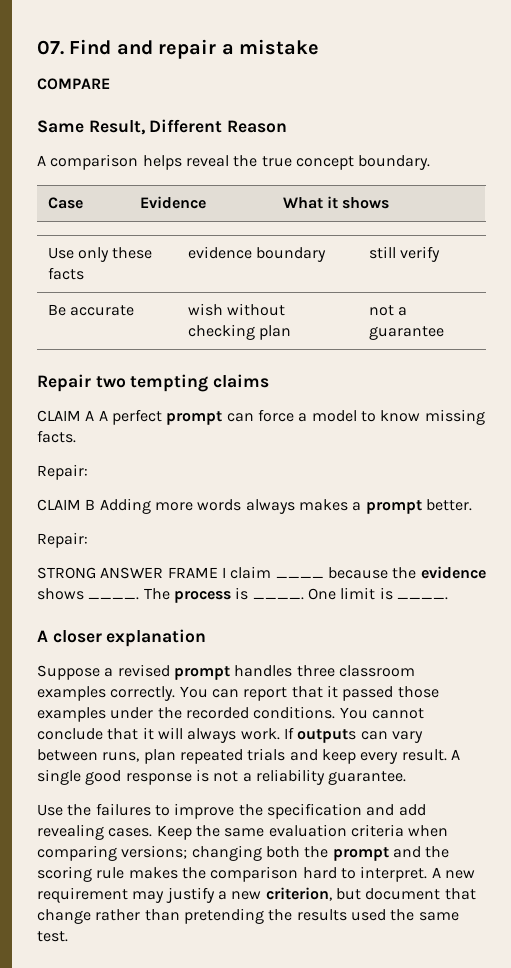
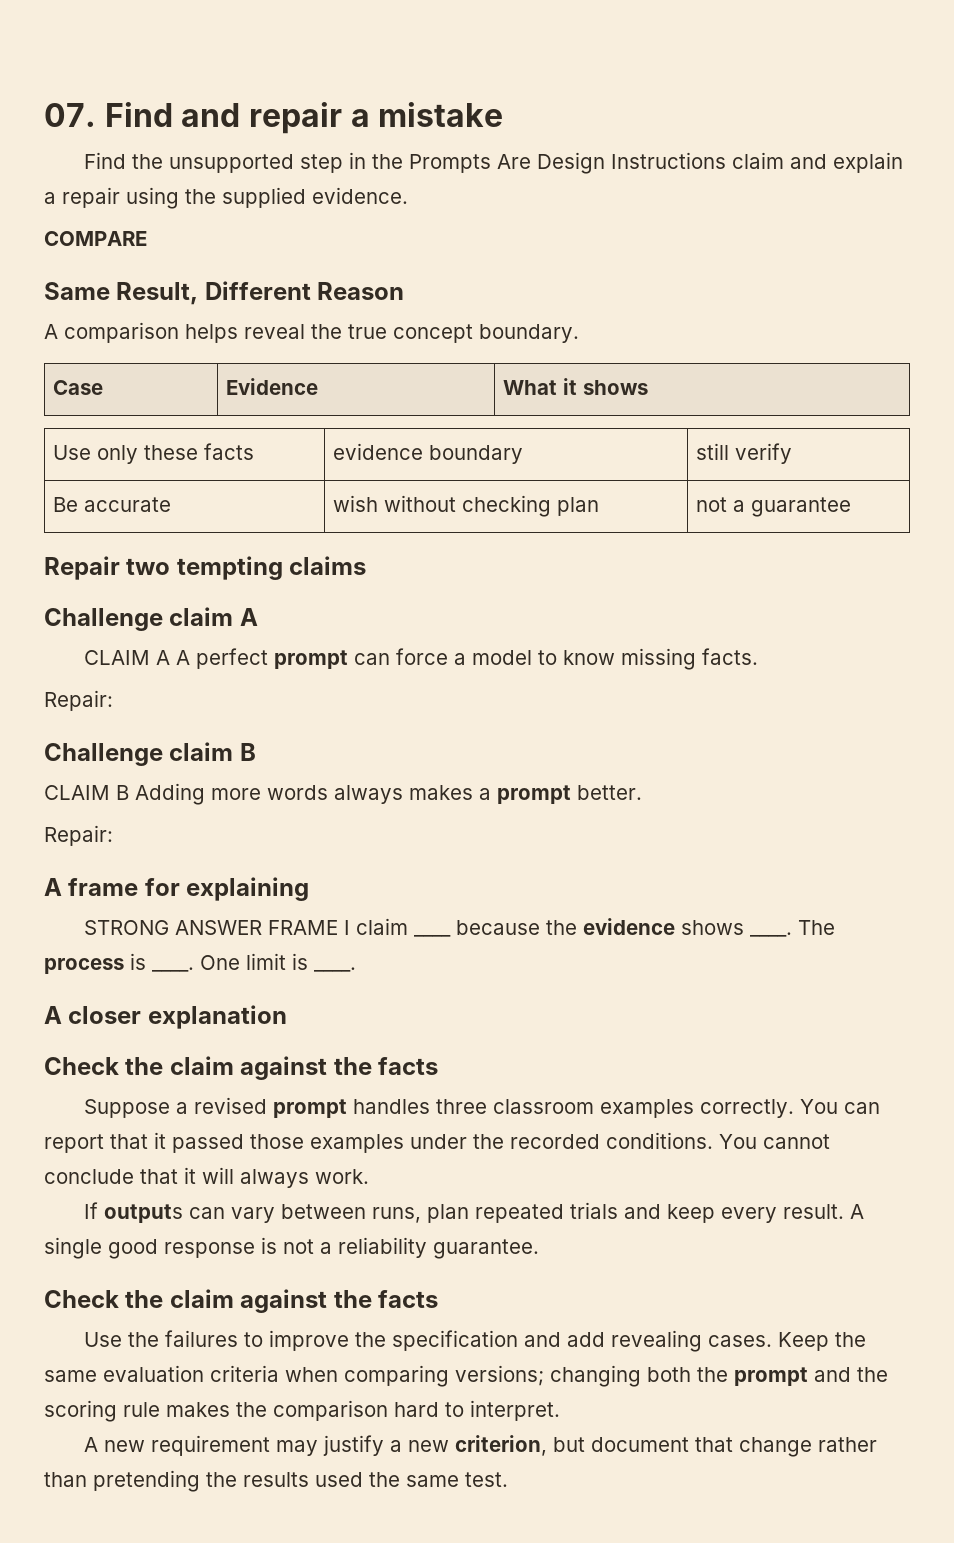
(319, 47) none -> [83,152,903,174] [44,187,408,209] // Find the unsupported step in the Prompts Are Design Instructions claim and explain a repair using the supplied evidence.
(270, 381) none -> [44,607,258,631] // Challenge claim A
(88, 472) none -> [44,742,256,766] // Challenge claim B
(88, 540) none -> [44,877,310,901] // A frame for explaining
(207, 638) none -> [44,1056,439,1080] // Check the claim against the facts
(280, 734) none -> (369, 1176) //
(407, 778) none -> [44,1289,439,1313] // Check the claim against the facts
(428, 874) none -> (560, 1410) //

